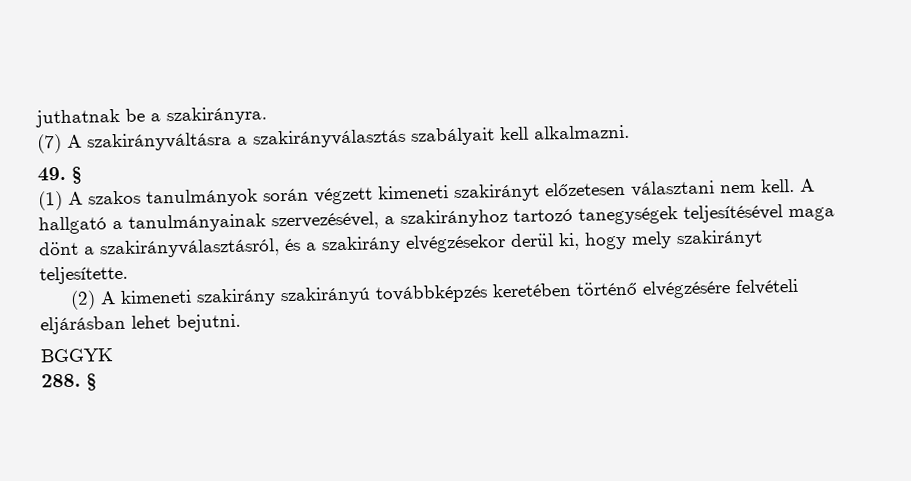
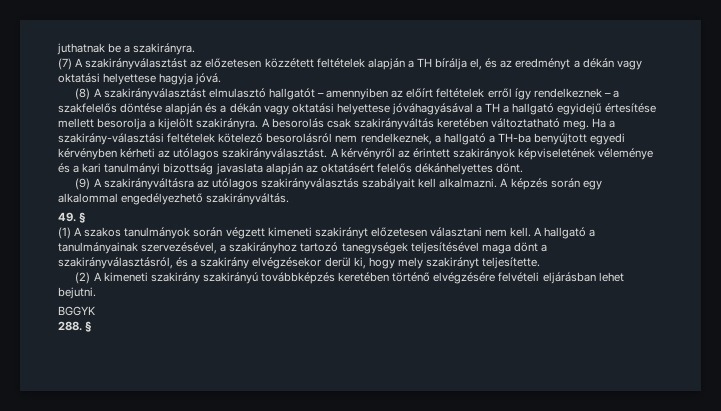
[87,124,630,152] szakirányváltásra a szakirányválasztás szabályait kell alkalmazni. -> [85,58,642,70] [58,73,222,85] [75,88,619,100] [58,103,656,115] [58,118,616,130] [58,133,626,145] [58,148,654,160] [58,163,524,175] [75,178,602,190] [58,193,290,205] szakirányválasztást az előzetesen közzétett feltételek alapján a TH bírálja el, és az eredményt a dékán vagy oktatási helyettese hagyja jóvá. // (8) A szakirányválasztást elmulasztó hallgatót – amennyiben az előírt feltételek erről így rendelkeznek – a szakfelelős döntése alapján és a dékán vagy oktatási helyettese jóváhagyásával a TH a hallgató egyidejű értesítése mellett besorolja a kijelölt szakirányra. A besorolás csak szakirányváltás keretében változtatható meg. Ha a szakirány-választási feltételek kötelező besorolásról nem rendelkeznek, a hallgató a TH-ba benyújtott egyedi kérvényben kérheti az utólagos szakirányválasztást. A kérvényről az érintett szakirányok képviseletének véleménye és a kari tanulmányi bizottság javaslata alapján az oktatásért felelős dékánhelyettes dönt. // (9) A szakirányváltásra az utólagos szakirányválasztás szabályait kell alkalmazni. A képzés során egy alkalommal engedélyezhető szakirányváltás.

